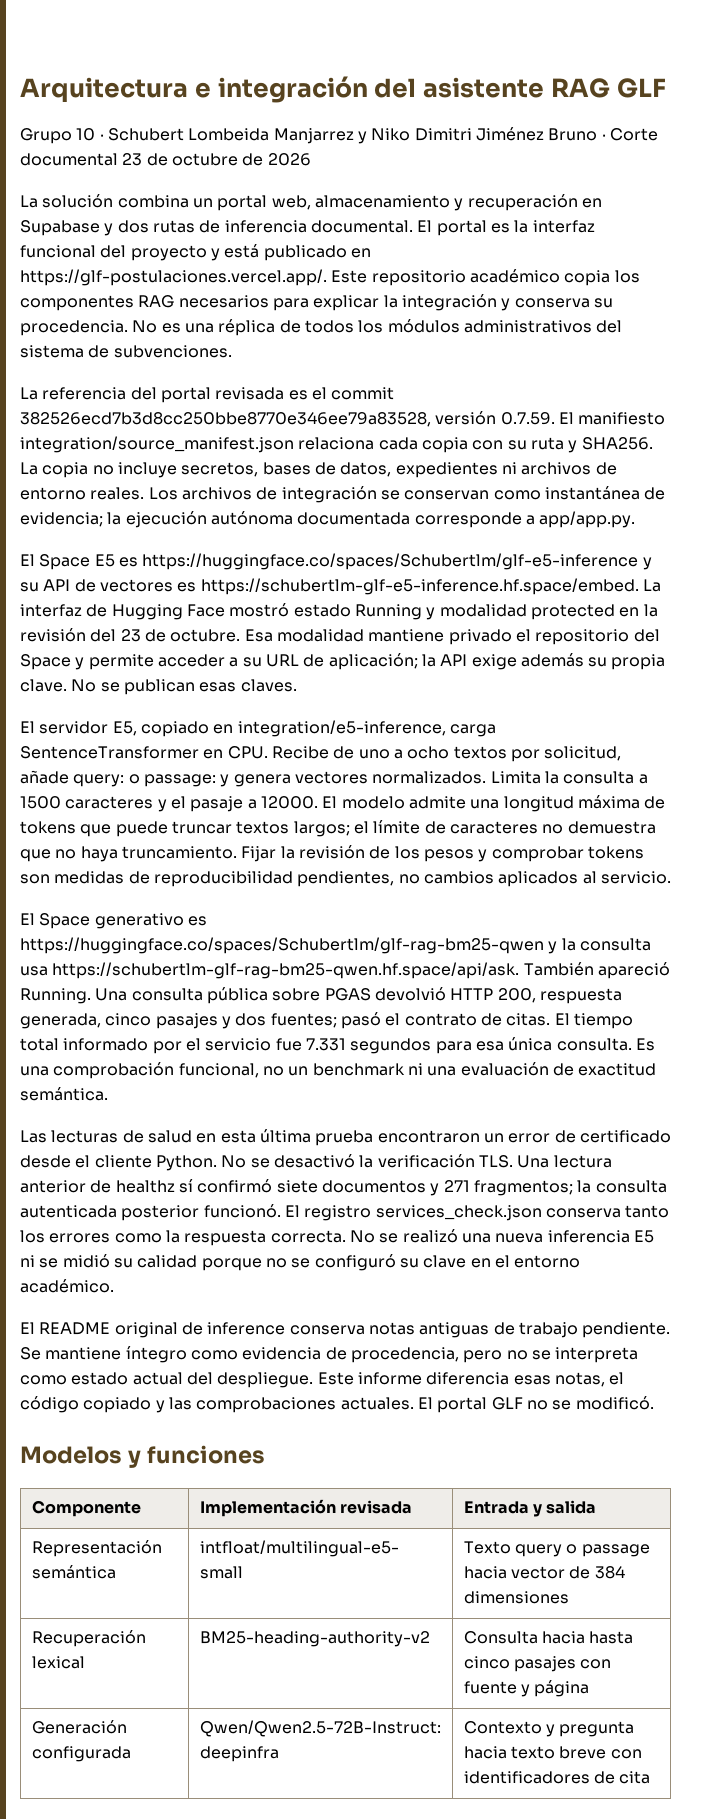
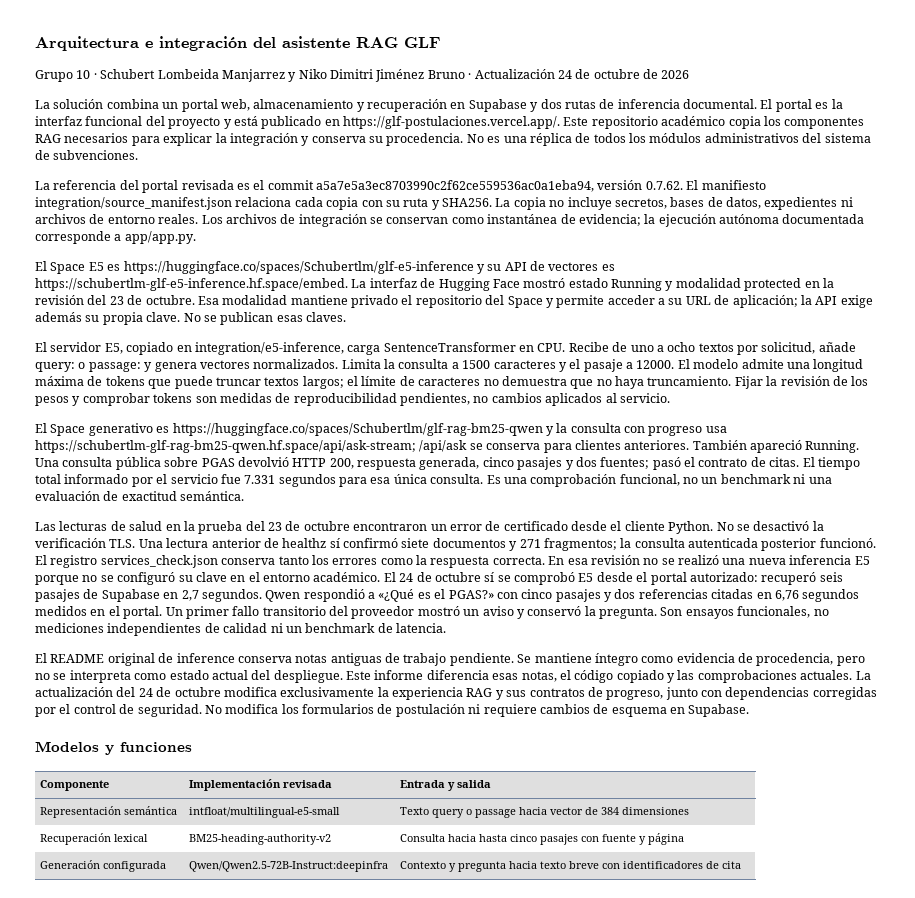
[609,128,658,141] [20,153,143,166] Corte documental 23 -> [474,69,572,79] Actualización 24
[20,411,555,427] 382526ecd7b3d8cc250bbe8770e346ee79a83528, versión 0.7.59. -> [316,180,683,192] a5a7e5a3ec8703990c2f62ce559536ac0a1eba94, versión 0.7.62.
[20,962,520,979] usa https://schubertlm-glf-rag-bm25-qwen.hf.space/api/ask. -> [624,426,727,436] [35,440,690,453] con progreso usa https://schubertlm-glf-rag-bm25-qwen.hf.space/api/ask-stream; /api/ask se conserva para clientes anteriores.
[220,1129,374,1146] esta última prueba -> [183,521,350,534] la prueba del 23 de octubre
[349,1230,375,1243] No -> [548,555,659,565] En esa revisión no
[20,1254,198,1268] ni se midió su calidad -> (870, 560) none
(114, 1286) none -> [383,572,843,585] [35,589,860,602] [35,606,829,619] [35,623,446,636] El 24 de octubre sí se comprobó E5 desde el portal autorizado: recuperó seis pasajes de Supabase en 2,7 segundos. Qwen respondió a «¿Qué es el PGAS?» con cinco pasajes y dos referencias citadas en 6,76 segundos medidos en el portal. Un primer fallo transitorio del proveedor mostró un aviso y conservó la pregunta. Son ensayos funcionales, no mediciones independientes de calidad ni un benchmark de latencia.
[417,1396,654,1413] El portal GLF no se modificó. -> [855,671,871,680] [35,687,877,700] [35,704,750,717] La actualización del 24 de octubre modifica exclusivamente la experiencia RAG y sus contratos de progreso, junto con dependencias corregidas por el control de seguridad. No modifica los formularios de postulación ni requiere cambios de esquema en Supabase.

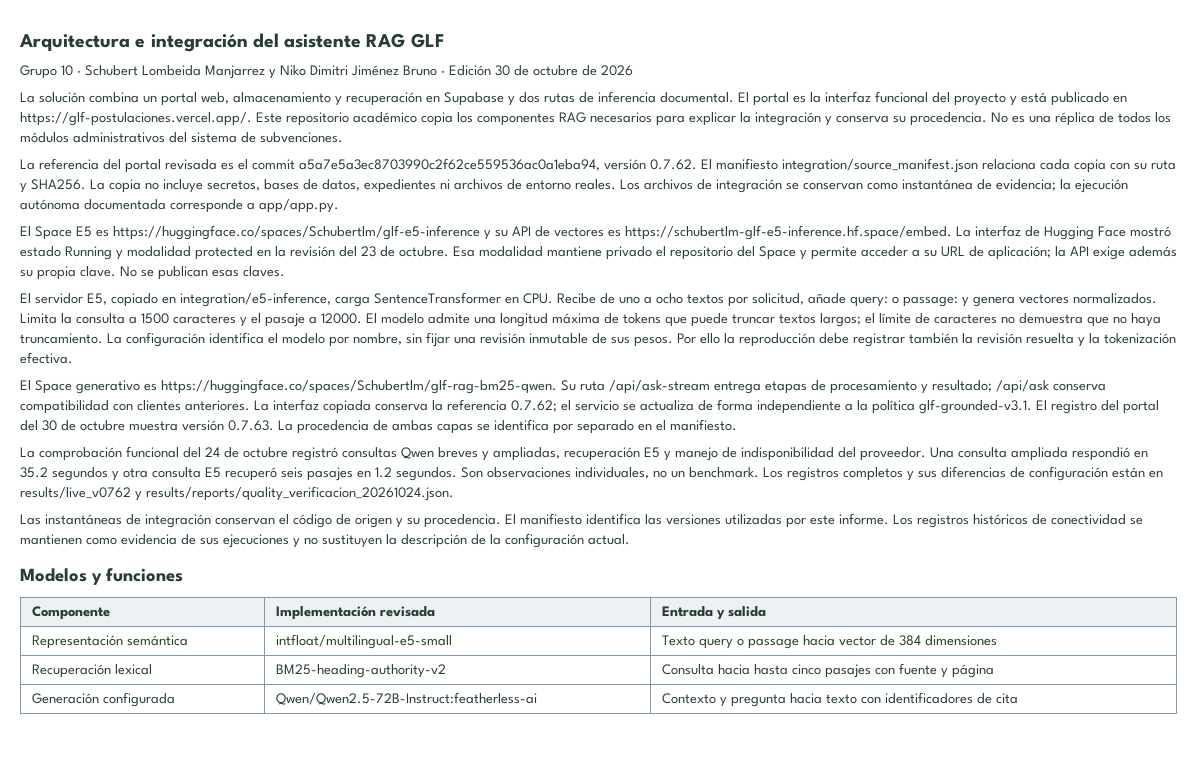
[474,69,572,79] Actualización 24 -> [449,65,510,76] Edición 30
[734,376,869,389] [35,393,670,406] [35,423,727,436] [35,440,860,453] [35,457,860,470] [35,474,832,487] [35,491,245,501] [35,521,824,534] [35,538,876,551] [35,555,870,568] [35,572,843,585] [35,589,860,602] [35,606,829,619] [35,623,446,636] [35,653,865,666] [35,670,871,683] [35,687,877,700] [35,704,750,717] Fijar la revisión de los pesos y comprobar tokens son medidas de reproducibilidad pendientes, no cambios aplicados al servicio. // El Space generativo es https://huggingface.co/spaces/Schubertlm/glf-rag-bm25-qwen y la consulta con progreso usa https://schubertlm-glf-rag-bm25-qwen.hf.space/api/ask-stream; /api/ask se conserva para clientes anteriores. También apareció Running. Una consulta pública sobre PGAS devolvió HTTP 200, respuesta generada, cinco pasajes y dos fuentes; pasó el contrato de citas. El tiempo total informado por el servicio fue 7.331 segundos para esa única consulta. Es una comprobación funcional, no un benchmark ni una evaluación de exactitud semántica. // Las lecturas de salud en la prueba del 23 de octubre encontraron un error de certificado desde el cliente Python. No se desactivó la verificación TLS. Una lectura anterior de healthz sí confirmó siete documentos y 271 fragmentos; la consulta autenticada posterior funcionó. El registro services_check.json conserva tanto los errores como la respuesta correcta. En esa revisión no se realizó una nueva inferencia E5 porque no se configuró su clave en el entorno académico. El 24 de octubre sí se comprobó E5 desde el portal autorizado: recuperó seis pasajes de Supabase en 2,7 segundos. Qwen respondió a «¿Qué es el PGAS?» con cinco pasajes y dos referencias citadas en 6,76 segundos medidos en el portal. Un primer fallo transitorio del proveedor mostró un aviso y conservó la pregunta. Son ensayos funcionales, no mediciones independientes de calidad ni un benchmark de latencia. // El README original de inference conserva notas antiguas de trabajo pendiente. Se mantiene íntegro como evidencia de procedencia, pero no se interpreta como estado actual del despliegue. Este informe diferencia esas notas, el código copiado y las comprobaciones actuales. La actualización del 24 de octubre modifica exclusivamente la experiencia RAG y sus contratos de progreso, junto con dependencias corregidas por el control de seguridad. No modifica los formularios de postulación ni requiere cambios de esquema en Supabase. -> [107,332,1176,347] [20,352,73,364] [20,379,1106,394] [20,399,1159,414] [20,419,737,434] [20,446,1148,461] [20,466,1163,481] [20,486,454,501] [20,513,1143,528] [20,533,630,548] La configuración identifica el modelo por nombre, sin fijar una revisión inmutable de sus pesos. Por ello la reproducción debe registrar también la revisión resuelta y la tokenización efectiva. // El Space generativo es https://huggingface.co/spaces/Schubertlm/glf-rag-bm25-qwen. Su ruta /api/ask-stream entrega etapas de procesamiento y resultado; /api/ask conserva compatibilidad con clientes anteriores. La interfaz copiada conserva la referencia 0.7.62; el servicio se actualiza de forma independiente a la política glf-grounded-v3.1. El registro del portal del 30 de octubre muestra versión 0.7.63. La procedencia de ambas capas se identifica por separado en el manifiesto. // La comprobación funcional del 24 de octubre registró consultas Qwen breves y ampliadas, recuperación E5 y manejo de indisponibilidad del proveedor. Una consulta ampliada respondió en 35.2 segundos y otra consulta E5 recuperó seis pasajes en 1.2 segundos. Son observaciones individuales, no un benchmark. Los registros completos y sus diferencias de configuración están en results/live_v0762 y results/reports/quality_verificacion_20261024.json. // Las instantáneas de integración conservan el código de origen y su procedencia. El manifiesto identifica las versiones utilizadas por este informe. Los registros históricos de conectividad se mantienen como evidencia de sus ejecuciones y no sustituyen la descripción de la configuración actual.
[189,861,389,872] Qwen/Qwen2.5-72B-Instruct:deepinfra -> [275,692,537,705] Qwen/Qwen2.5-72B-Instruct:featherless-ai
[569,861,600,869] breve -> (857, 699) none

